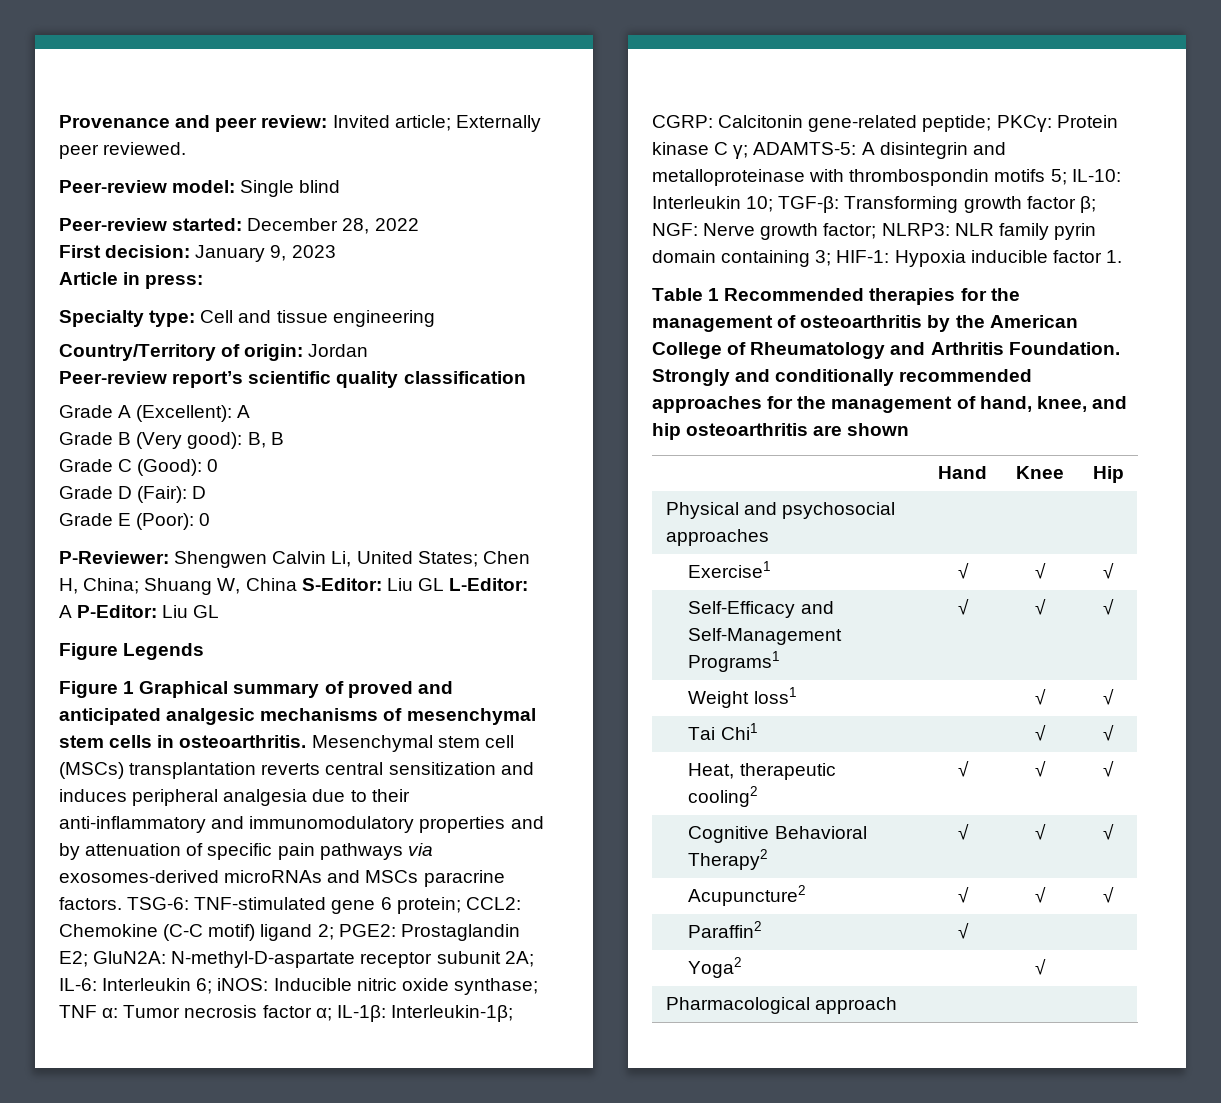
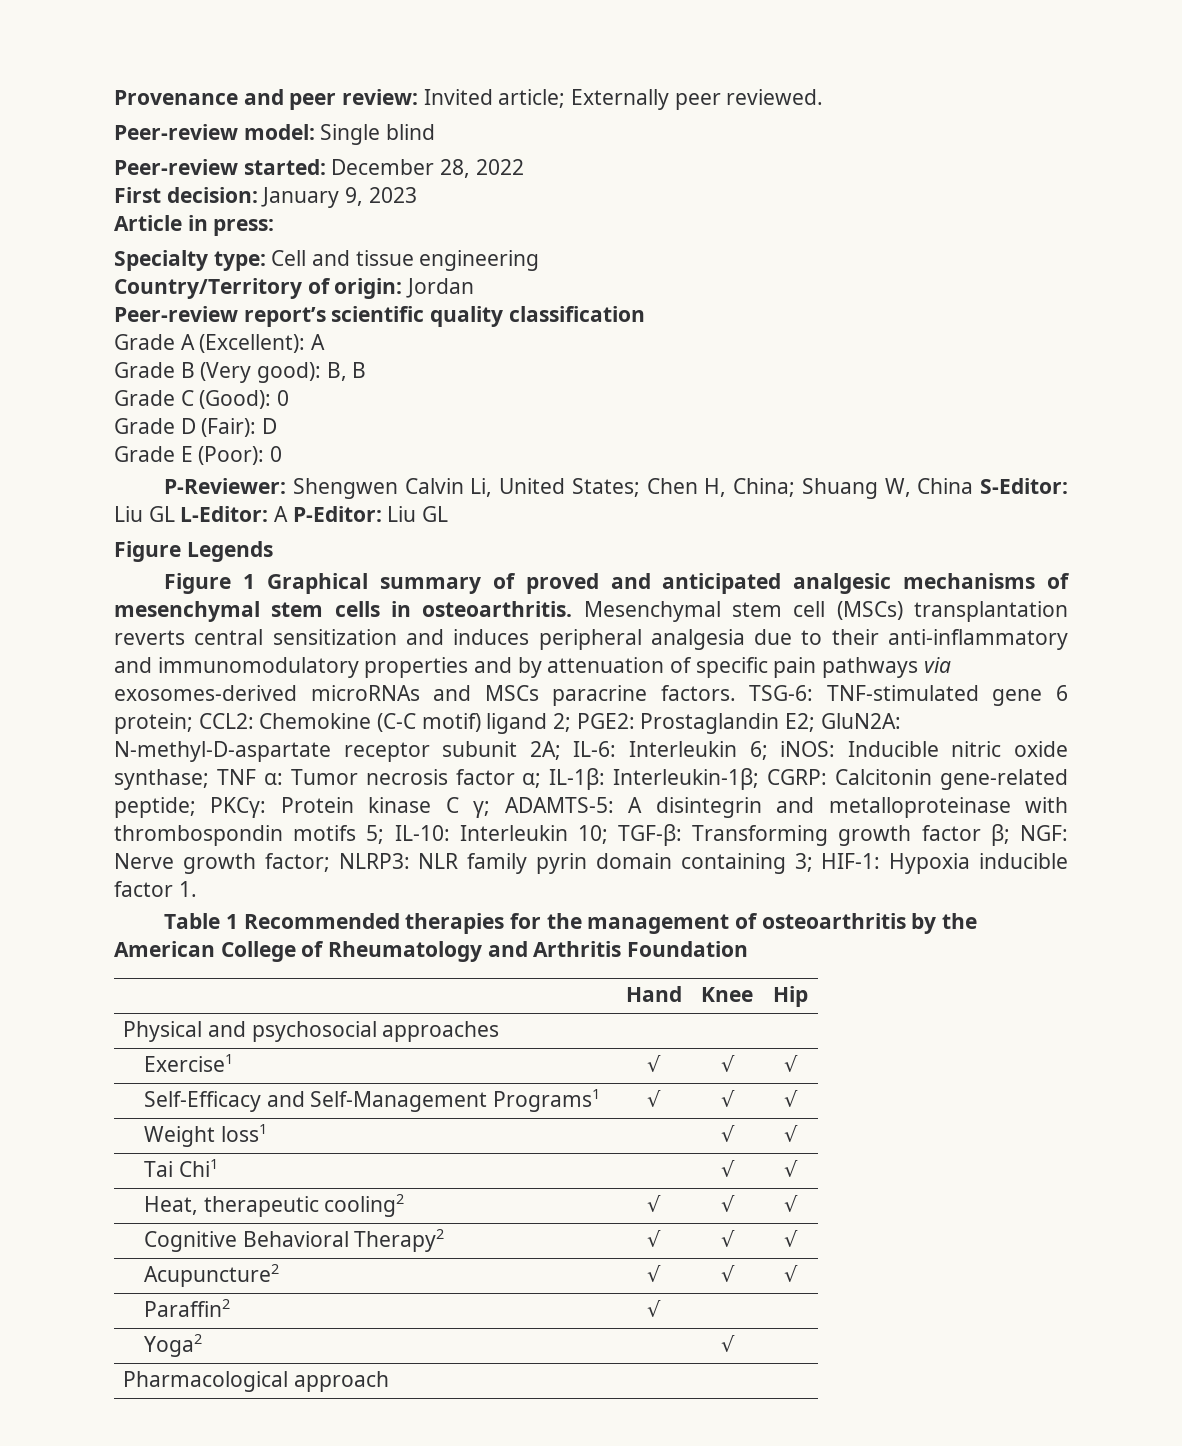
[1008,342,1120,355] [652,369,1033,386] [652,396,1127,413] [652,423,910,440] Foundation. Strongly and conditionally recommended approaches for the management of hand, knee, and hip osteoarthritis are shown -> [627,941,749,957] Foundation

